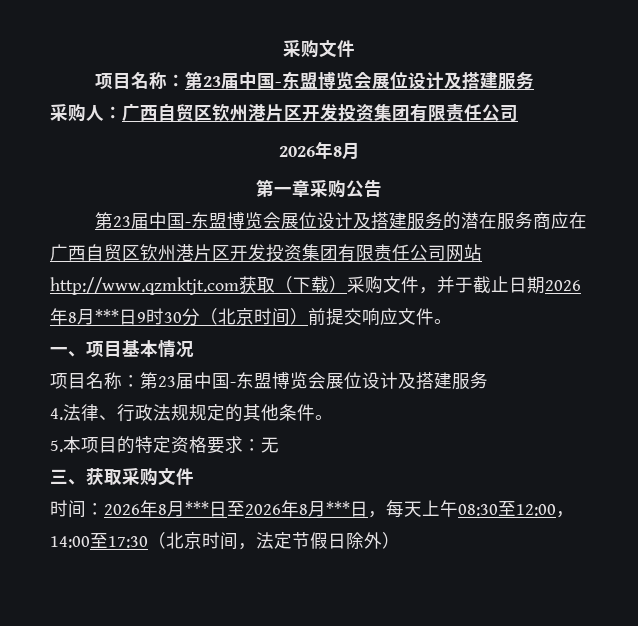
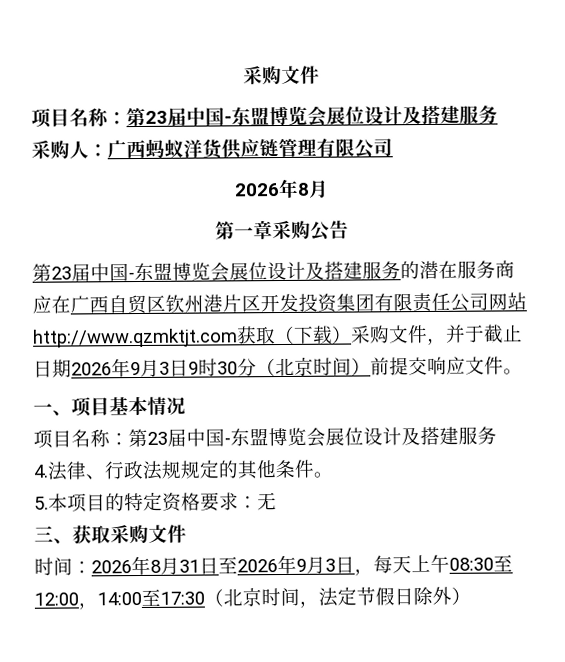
[158,103,482,122] 自贸区钦州港片区开发投资集团有限责任 -> [145,138,355,160] 蚂蚁洋货供应链管理有限
[68,309,119,325] 8月*** -> [130,359,170,377] 9月3
[185,501,209,515] *** -> [179,559,200,573] 31
[299,501,350,517] 8月*** -> [296,556,336,574] 9月3

